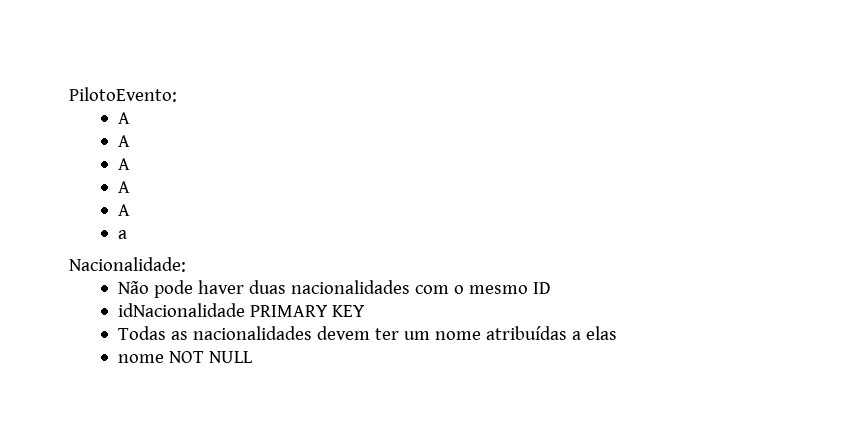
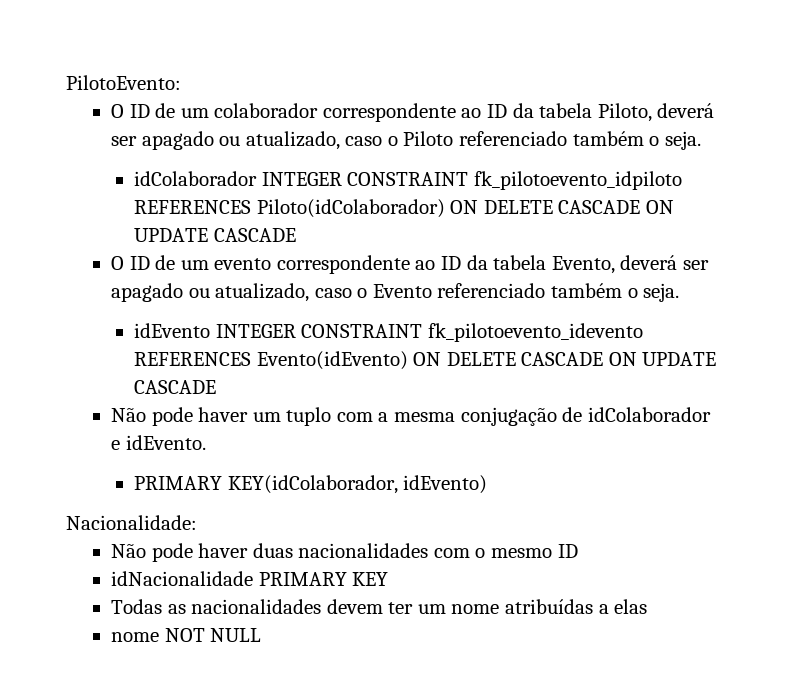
[117,112,130,124] [117,135,130,147] [117,158,130,170] [117,181,130,193] [117,204,130,216] [117,230,127,239] A // A // A // A // A // a -> [111,103,715,122] [111,131,701,150] [134,171,682,190] [134,199,674,218] [134,228,296,242] [111,255,709,274] [111,283,680,302] [134,323,643,342] [134,351,717,370] [134,380,217,394] [111,407,711,426] [111,435,206,450] [134,475,488,494] O ID de um colaborador correspondente ao ID da tabela Piloto, deverá ser apagado ou atualizado, caso o Piloto referenciado também o seja. // idColaborador INTEGER CONSTRAINT fk_pilotoevento_idpiloto REFERENCES Piloto(idColaborador) ON DELETE CASCADE ON UPDATE CASCADE // O ID de um evento correspondente ao ID da tabela Evento, deverá ser apagado ou atualizado, caso o Evento referenciado também o seja. // idEvento INTEGER CONSTRAINT fk_pilotoevento_idevento REFERENCES Evento(idEvento) ON DELETE CASCADE ON UPDATE CASCADE // Não pode haver um tuplo com a mesma conjugação de idColaborador e idEvento. // PRIMARY KEY(idColaborador, idEvento)

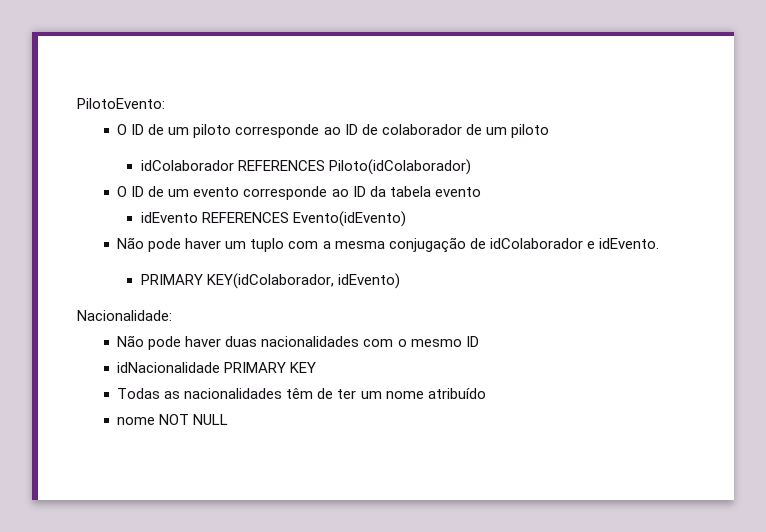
[214,103,715,122] [111,131,701,150] [134,171,682,190] [134,199,674,218] [134,228,296,242] colaborador correspondente ao ID da tabela Piloto, deverá ser apagado ou atualizado, caso o Piloto referenciado também o seja. // idColaborador INTEGER CONSTRAINT fk_pilotoevento_idpiloto REFERENCES Piloto(idColaborador) ON DELETE CASCADE ON UPDATE CASCADE -> [193,124,549,138] [140,159,472,175] piloto corresponde ao ID de colaborador de um piloto // idColaborador REFERENCES Piloto(idColaborador)
[276,255,709,274] [111,283,680,302] [134,323,643,342] [134,351,717,370] [134,380,217,394] correspondente ao ID da tabela Evento, deverá ser apagado ou atualizado, caso o Evento referenciado também o seja. // idEvento INTEGER CONSTRAINT fk_pilotoevento_idevento REFERENCES Evento(idEvento) ON DELETE CASCADE ON UPDATE CASCADE -> [243,186,481,200] [140,211,407,227] corresponde ao ID da tabela evento // idEvento REFERENCES Evento(idEvento)
[326,599,383,614] devem -> [286,388,334,399] têm de
[505,599,648,614] atribuídas a elas -> [427,388,486,399] atribuído

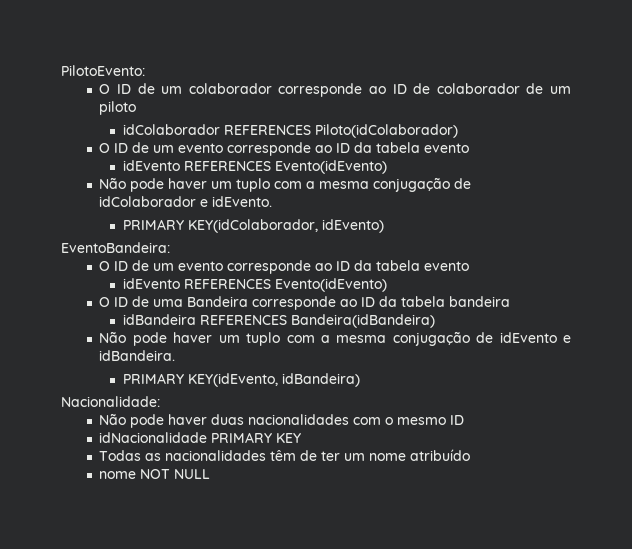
[193,124,232,138] piloto -> [188,83,272,94] colaborador
(401, 281) none -> [61,242,170,253] [99,260,470,274] [122,278,387,292] [99,296,511,310] [122,314,435,328] [99,331,571,346] [99,350,176,361] [122,373,360,387] // EventoBandeira: // O ID de um evento corresponde ao ID da tabela evento // idEvento REFERENCES Evento(idEvento) // O ID de uma Bandeira corresponde ao ID da tabela bandeira // idBandeira REFERENCES Bandeira(idBandeira) // Não pode haver um tuplo com a mesma conjugação de idEvento e idBandeira. // PRIMARY KEY(idEvento, idBandeira)

